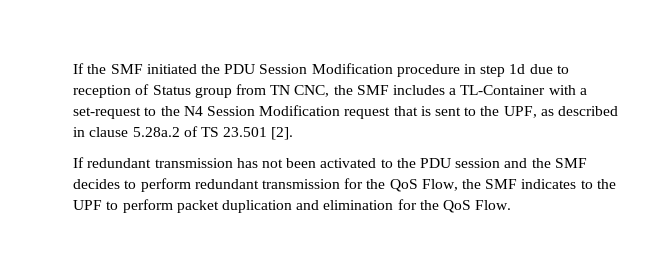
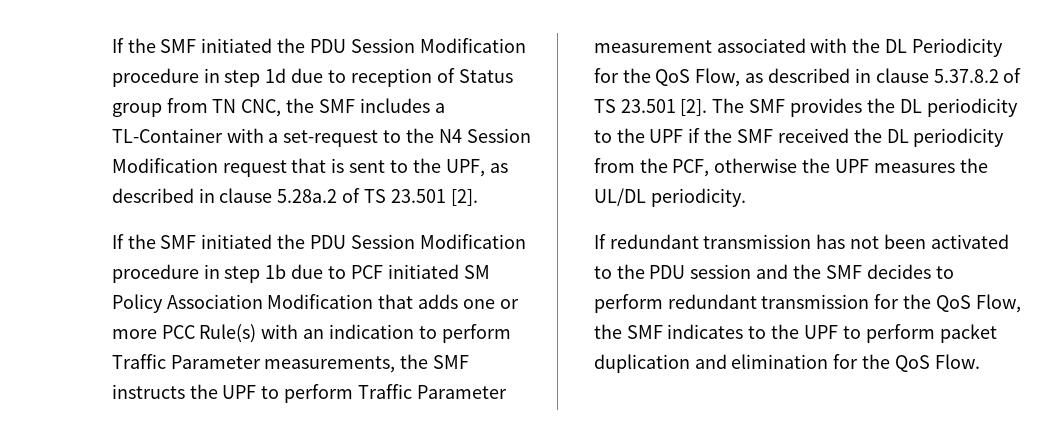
(294, 133) none -> [111,234,526,249] [111,264,490,283] [111,294,519,313] [111,324,511,343] [111,354,470,373] [111,384,507,403] [593,38,1003,57] [593,68,1022,87] [593,98,1018,117] [593,128,1005,147] [593,158,988,177] [593,188,746,207] // If the SMF initiated the PDU Session Modification procedure in step 1b due to PCF initiated SM Policy Association Modification that adds one or more PCC Rule(s) with an indication to perform Traffic Parameter measurements, the SMF instructs the UPF to perform Traffic Parameter measurement associated with the DL Periodicity for the QoS Flow, as described in clause 5.37.8.2 of TS 23.501 [2]. The SMF provides the DL periodicity to the UPF if the SMF received the DL periodicity from the PCF, otherwise the UPF measures the UL/DL periodicity.

